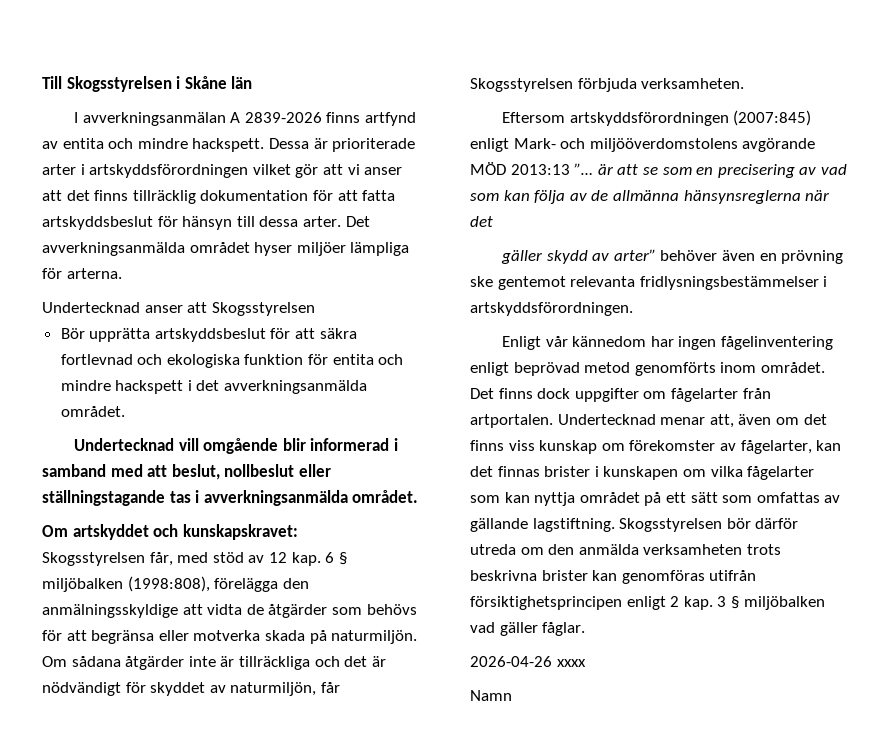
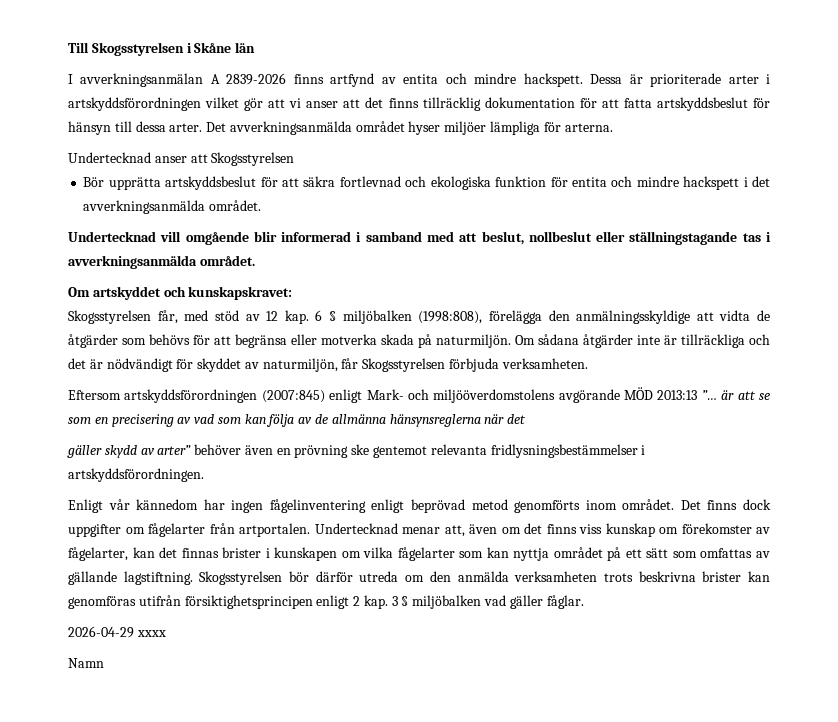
[470,656,552,667] 2026-04-26 -> [68,626,134,638] 2026-04-29

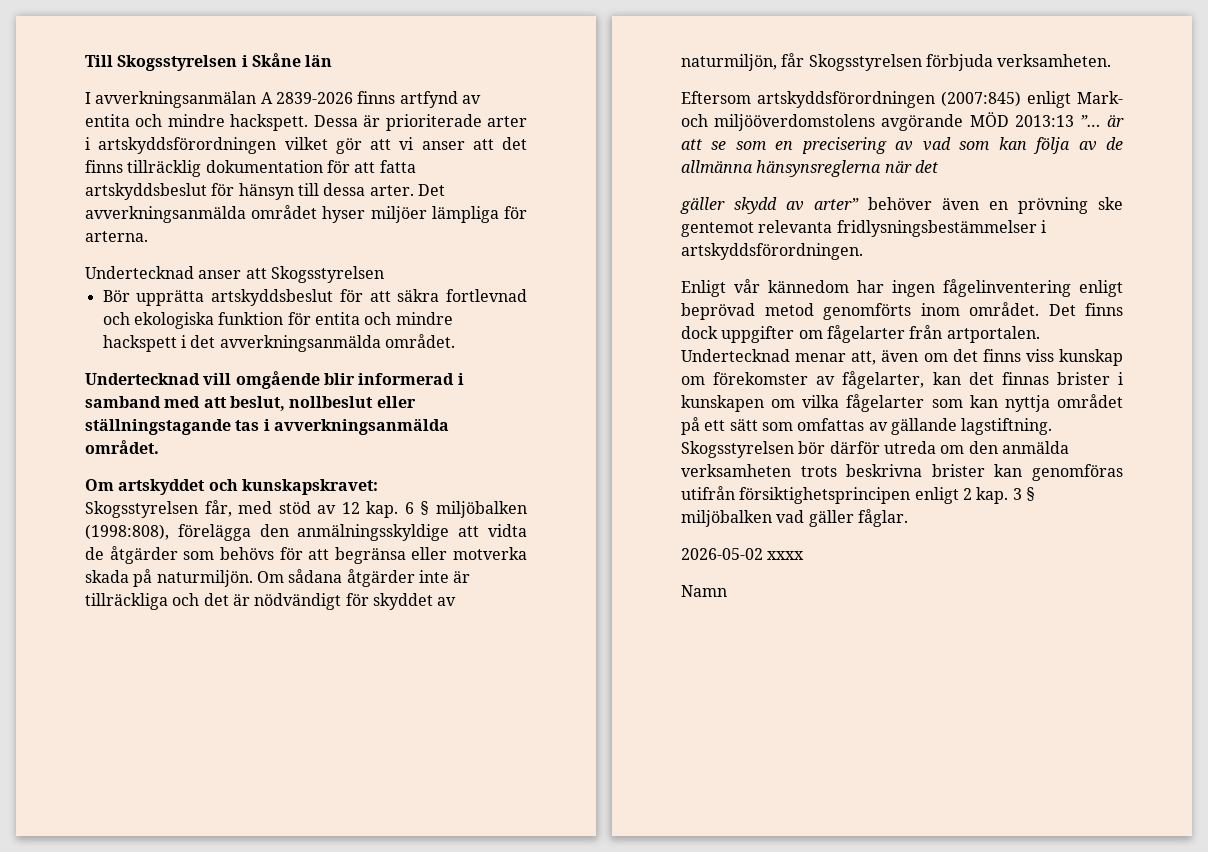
[68,626,134,638] 2026-04-29 -> [681,548,763,560] 2026-05-02

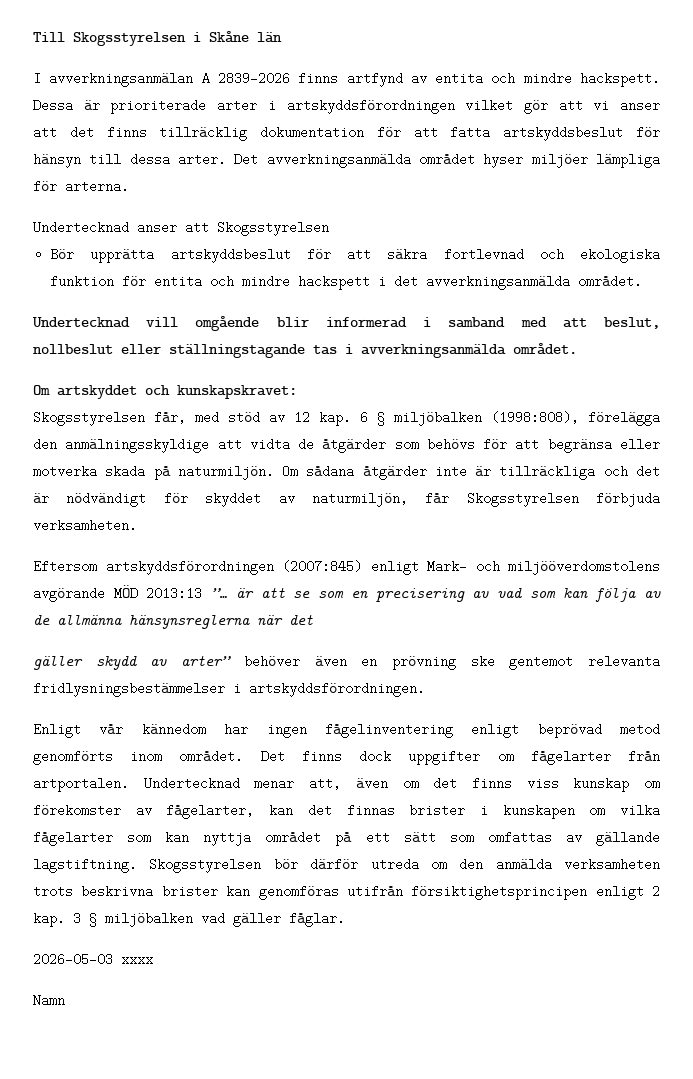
[681,548,763,560] 2026-05-02 -> [33,953,113,966] 2026-05-03

